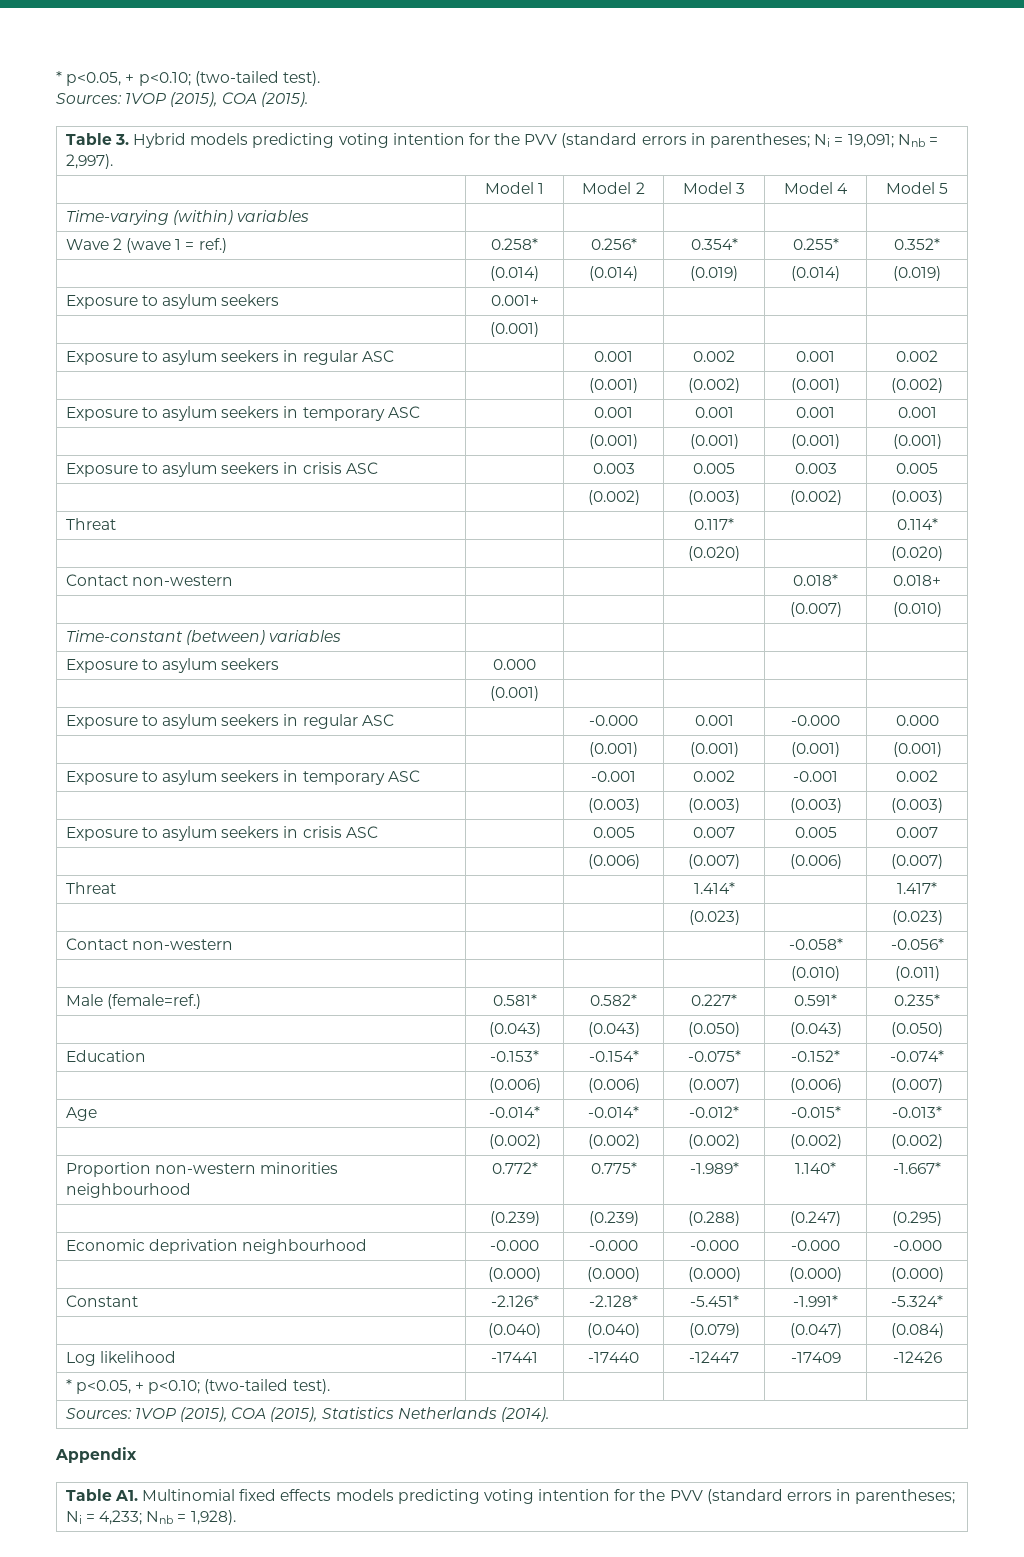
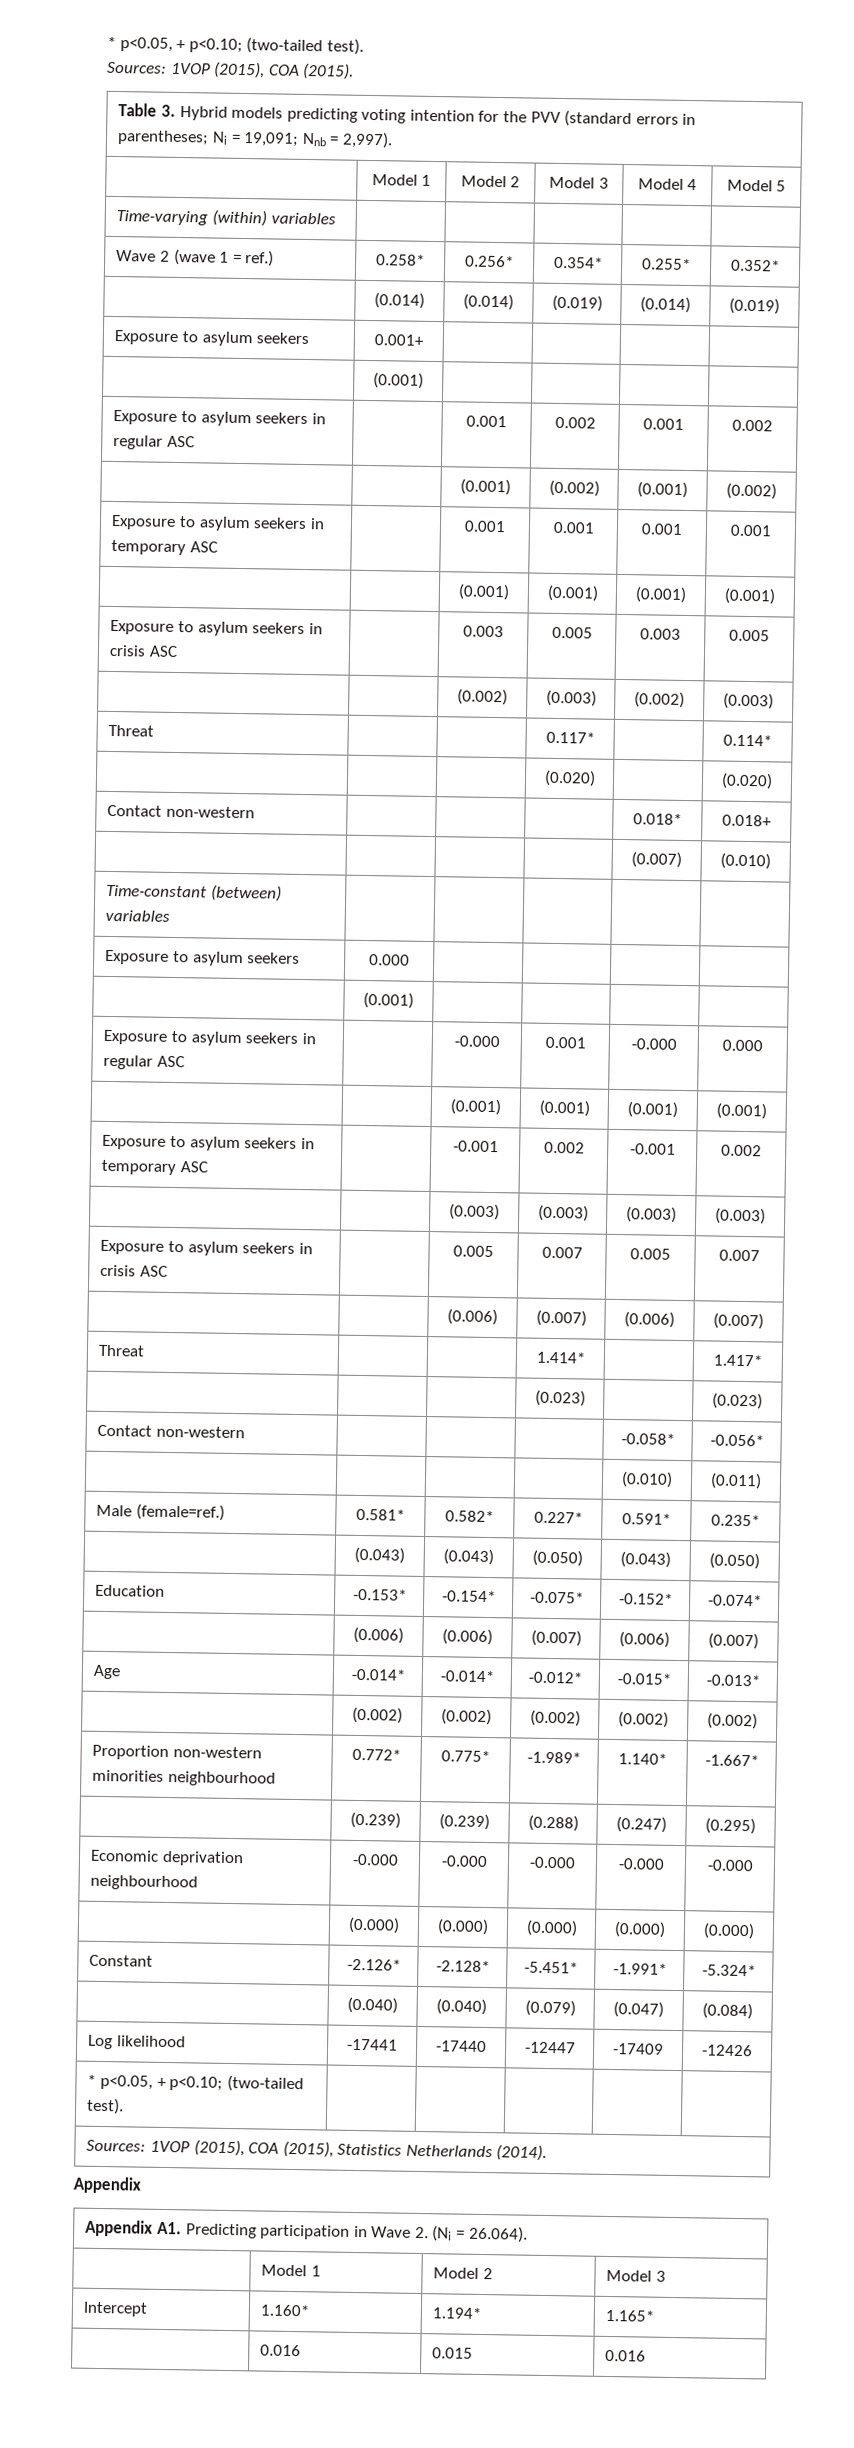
[65,1489,956,1504] [65,1510,236,1525] Table A1. Multinomial fixed effects models predicting voting intention for the PVV (standard errors in parentheses; Ni = 4,233; Nnb = 1,928). -> [85,2219,528,2243] [261,2264,321,2277] [433,2267,493,2280] [606,2269,666,2282] [83,2301,149,2317] [260,2304,311,2317] [432,2307,482,2319] [605,2309,655,2322] [260,2344,302,2357] [432,2347,474,2359] [605,2349,647,2362] Appendix A1. Predicting participation in Wave 2. (Ni = 26.064). // | Model 1 | Model 2 | Model 3 // Intercept | 1.160* | 1.194* | 1.165* // | 0.016 | 0.015 | 0.016

